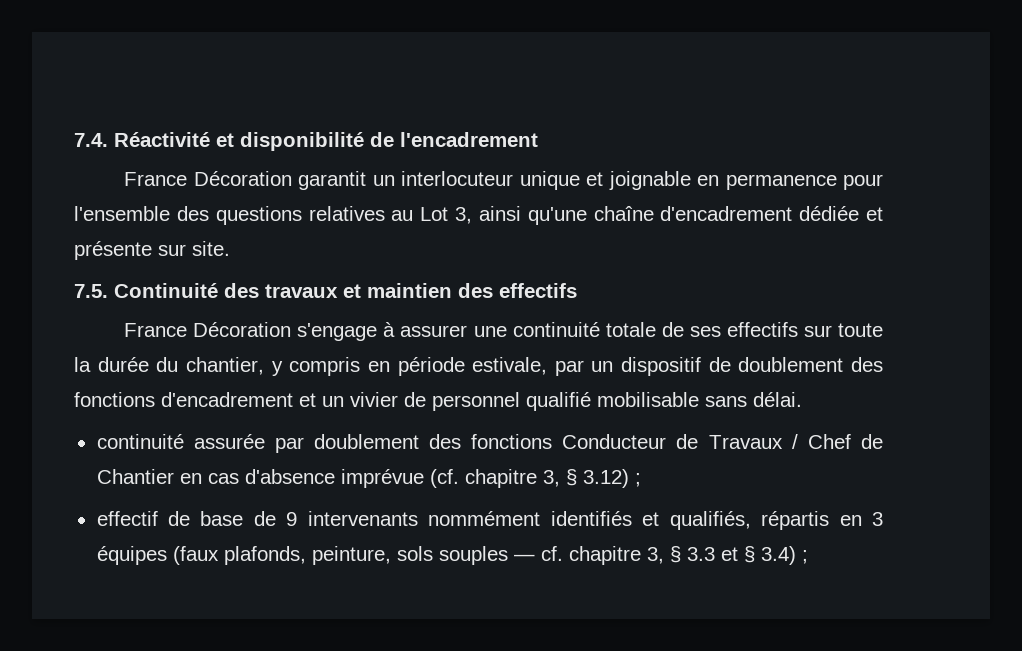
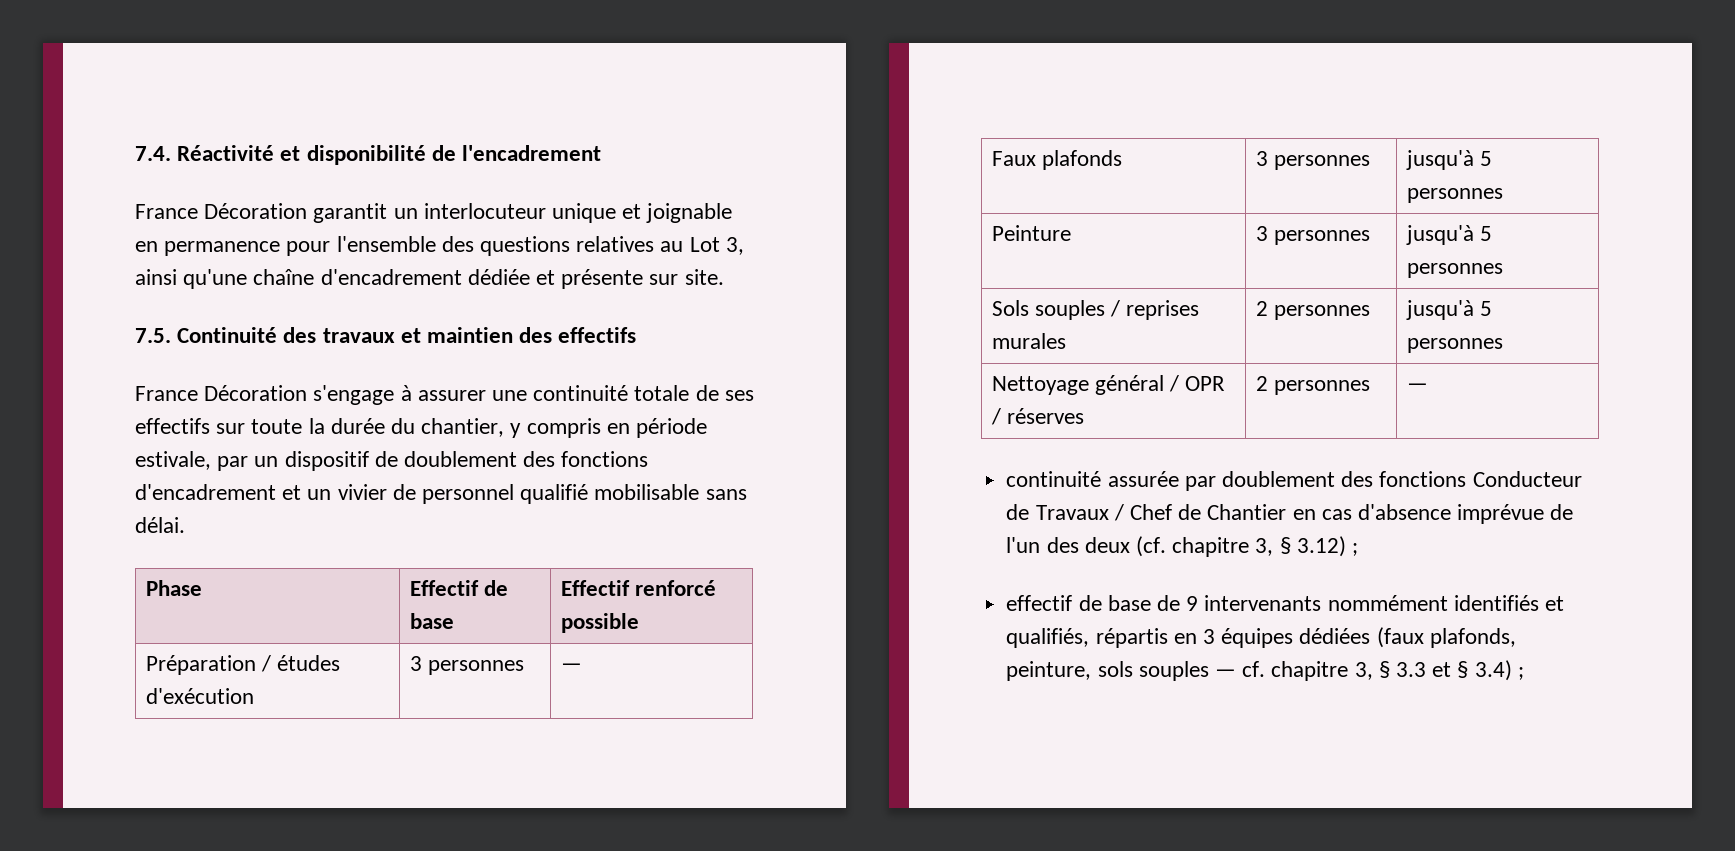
(802, 399) none -> [145,580,202,596] [409,580,508,596] [409,613,454,629] [560,580,716,596] [560,613,639,633] [145,655,341,675] [145,688,254,704] [409,656,524,675] [560,663,582,671] [991,150,1122,170] [1255,151,1370,170] [1405,150,1492,170] [1406,188,1503,203] [991,225,1071,241] [1255,226,1370,245] [1405,225,1492,245] [1406,263,1503,278] [991,300,1200,320] [991,333,1066,349] [1255,301,1370,320] [1405,300,1492,320] [1406,338,1503,353] [991,375,1226,395] [990,408,1084,425] [1255,376,1370,395] [1406,383,1428,391] // Phase | Effectif de base | Effectif renforcé possible // Préparation / études d'exécution | 3 personnes | — // Faux plafonds | 3 personnes | jusqu'à 5 personnes // Peinture | 3 personnes | jusqu'à 5 personnes // Sols souples / reprises murales | 2 personnes | jusqu'à 5 personnes // Nettoyage général / OPR / réserves | 2 personnes | —
(424, 478) none -> [1550,504,1574,520] [1006,537,1130,553] de l'un des deux
(167, 555) none -> [1299,628,1371,644] dédiées

